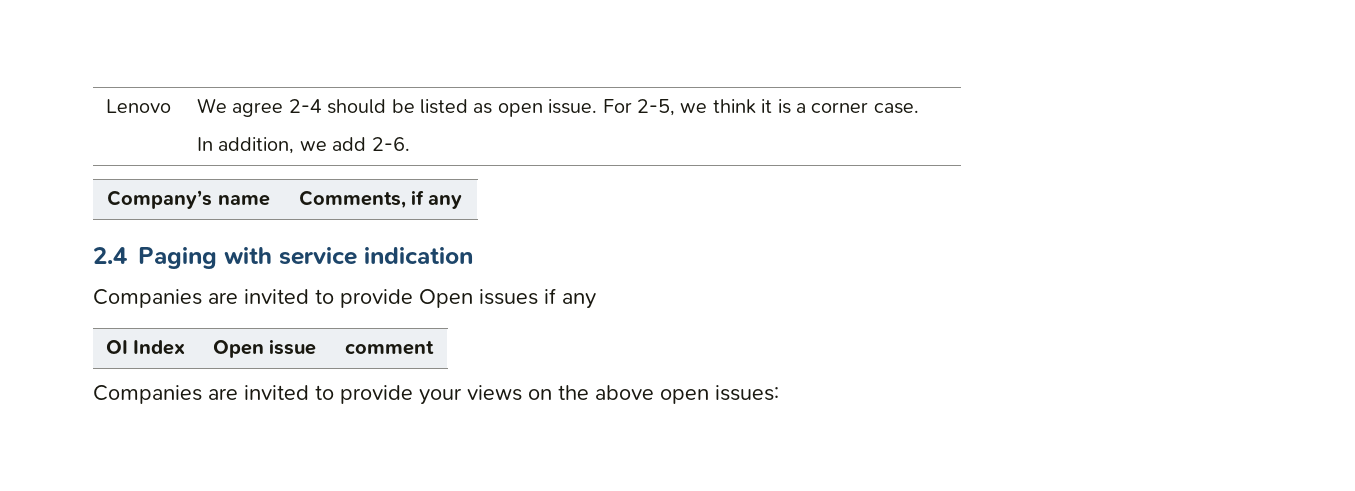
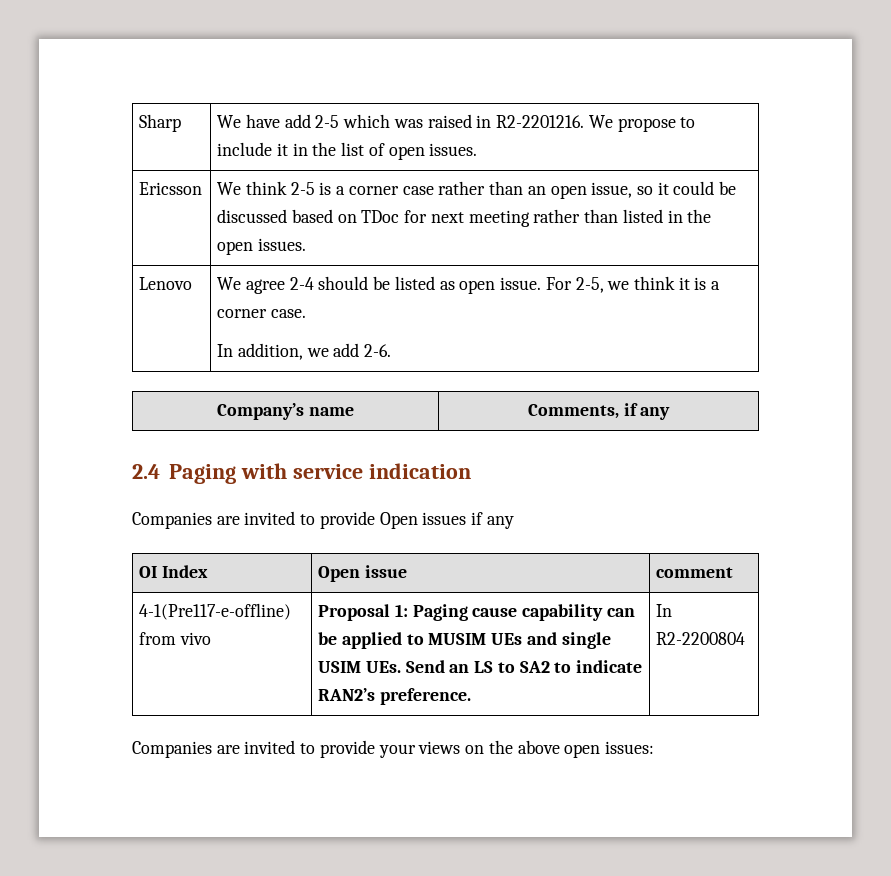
(105, 106) none -> [139,114,182,132] [217,114,696,132] [217,142,478,160] [139,182,203,195] [217,181,737,199] [217,209,712,227] [217,238,307,255] Sharp | We have add 2-5 which was raised in R2-2201216. We propose to include it in the list of open issues. // Ericsson | We think 2-5 is a corner case rather than an open issue, so it could be discussed based on TDoc for next meeting rather than listed in the open issues. //
(434, 347) none -> [139,603,292,620] [139,632,212,645] [318,604,635,621] [318,632,611,649] [318,660,643,673] [318,688,472,705] [656,604,673,617] [656,632,746,645] // 4-1(Pre117-e-offline) from vivo | Proposal 1: Paging cause capability can be applied to MUSIM UEs and single USIM UEs. Send an LS to SA2 to indicate RAN2’s preference. | In R2-2200804

